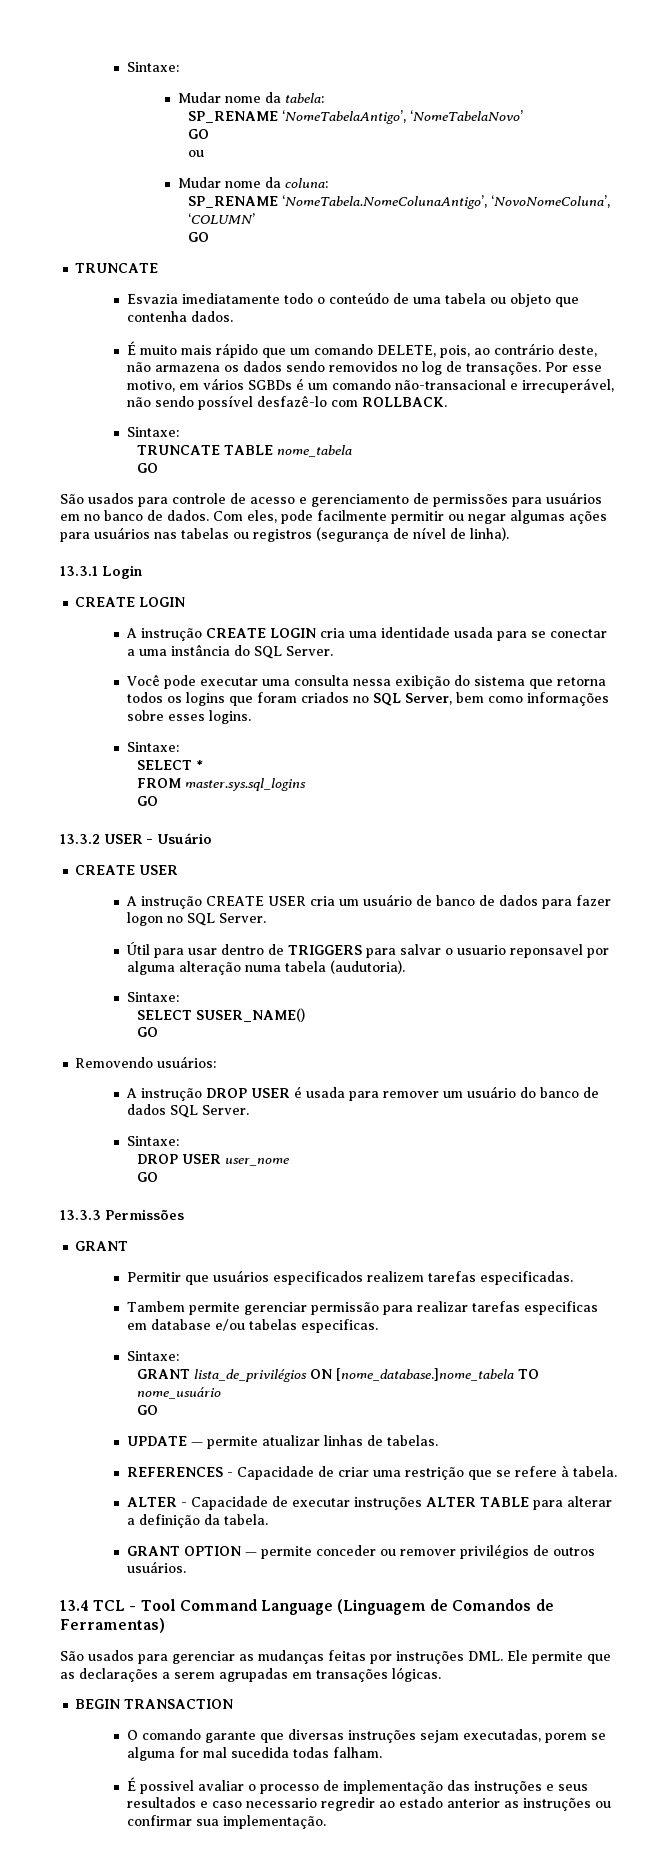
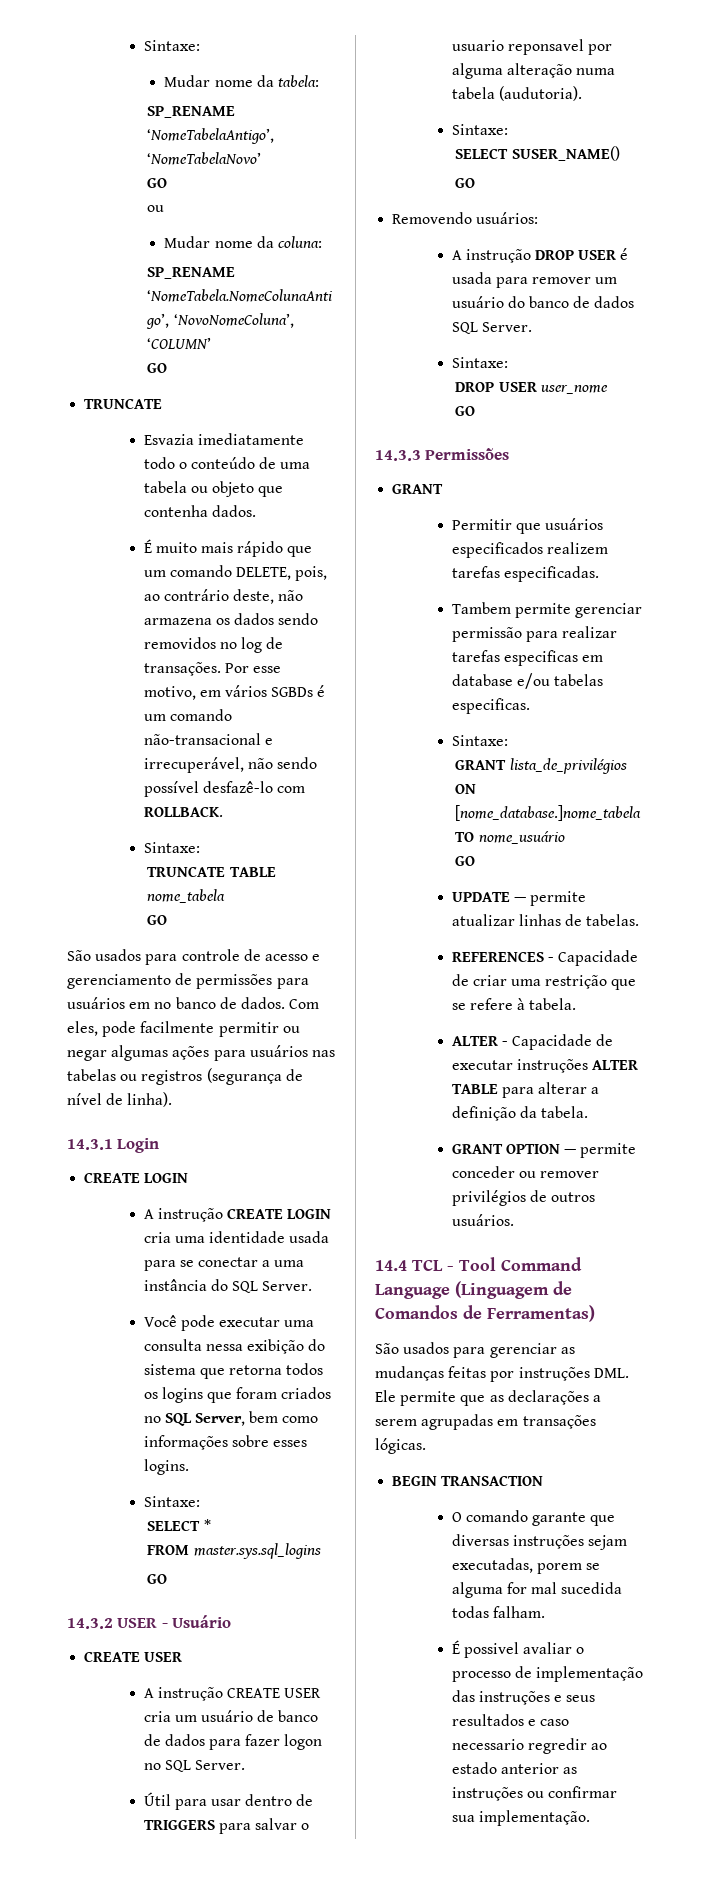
[60,566,98,576] 13.3.1 -> [67,1139,113,1150] 14.3.1
[60,834,100,844] 13.3.2 -> [67,1618,113,1629] 14.3.2
[60,1210,101,1220] 13.3.3 -> [375,450,421,461] 14.3.3
[60,1600,89,1611] 13.4 -> [375,1260,407,1271] 14.4

